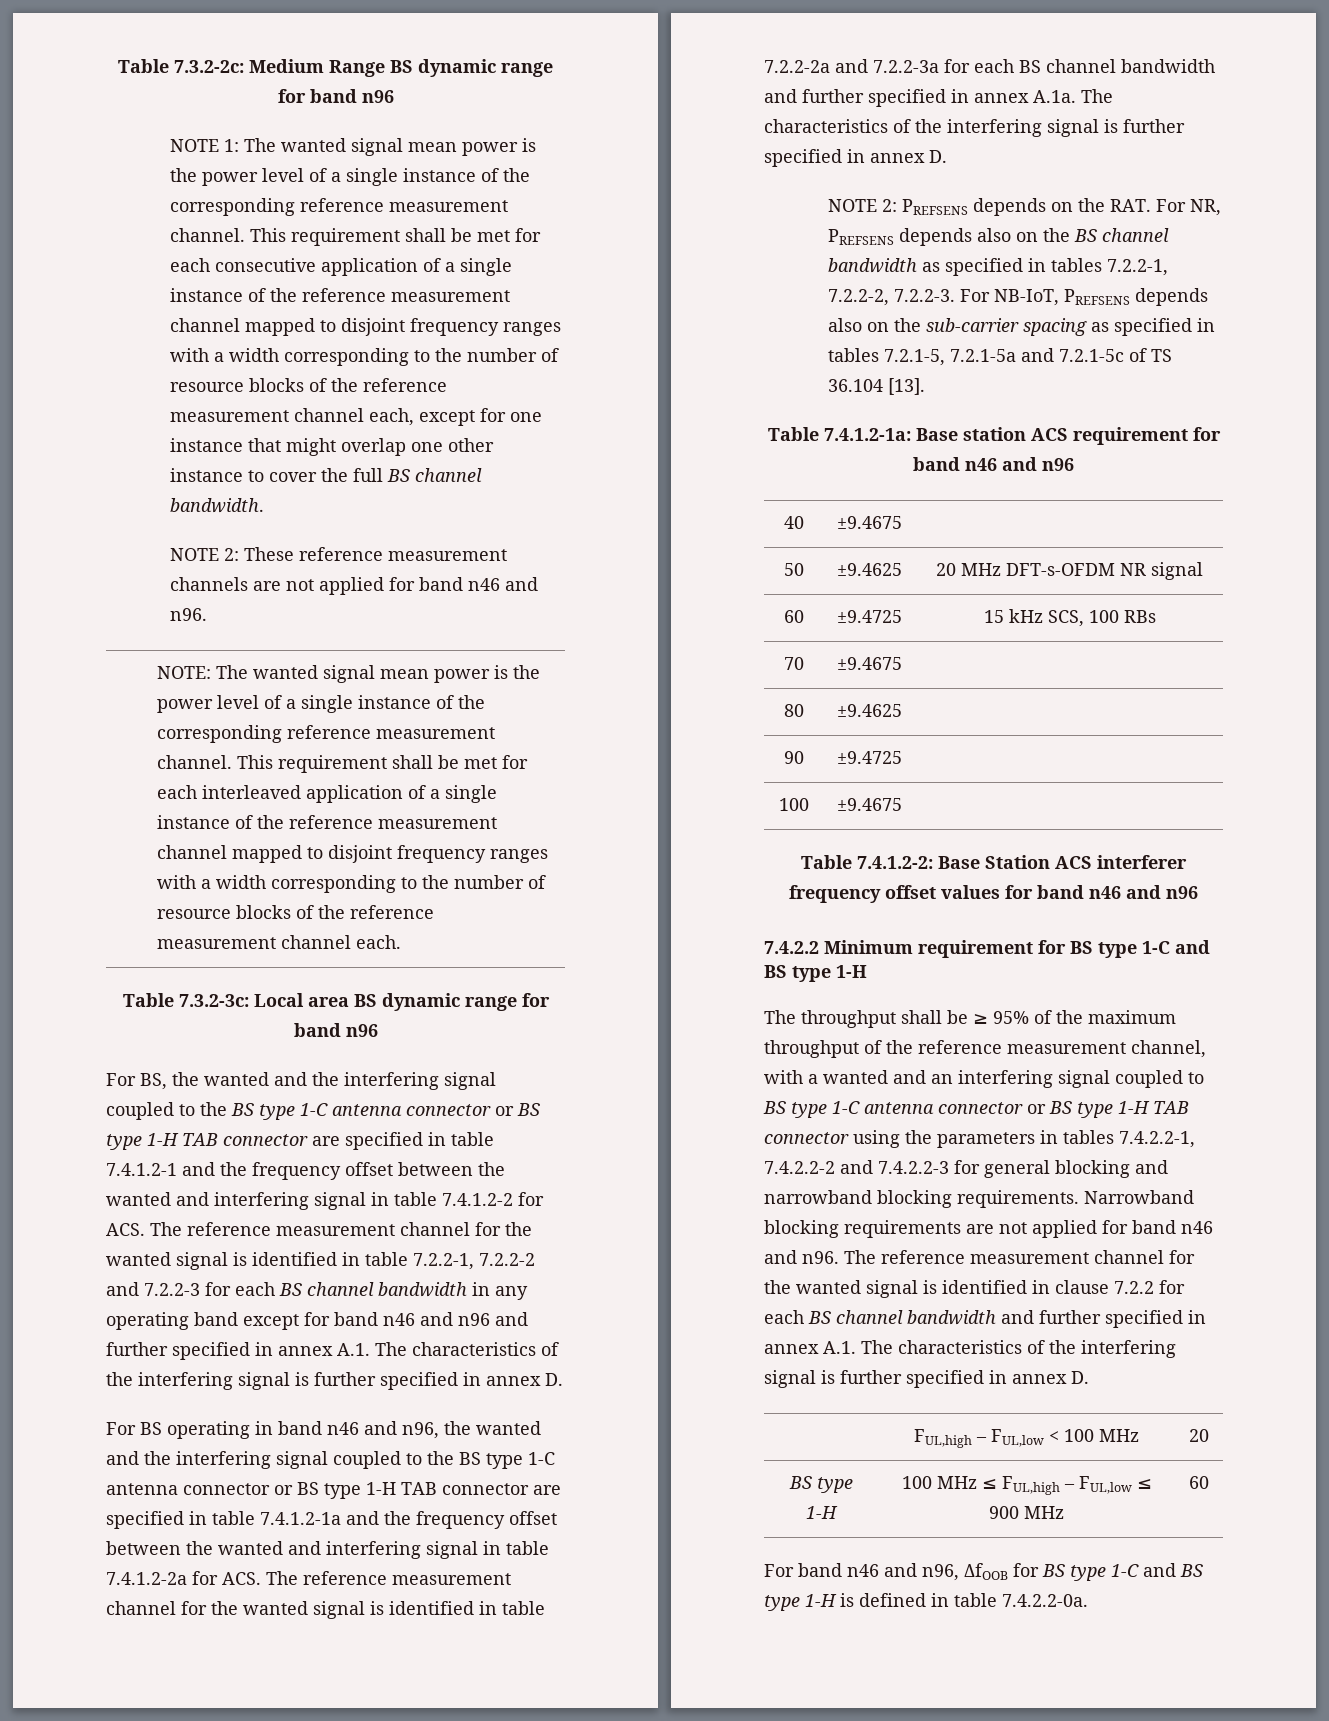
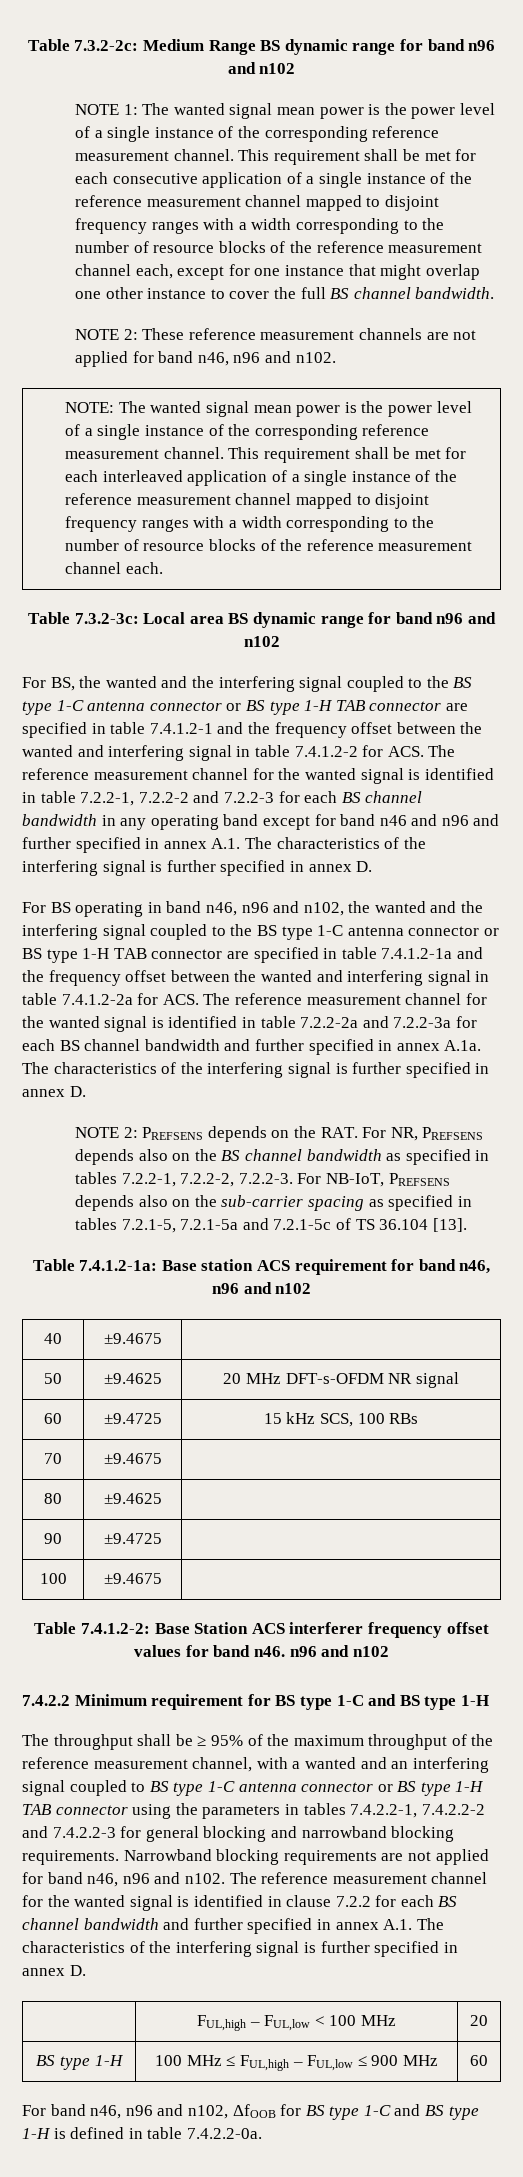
(394, 96) none -> [227,62,296,74] and n102
[468,577,539,591] [170,608,208,621] n46 and n96. -> [197,351,336,366] n46, n96 and n102.
(378, 1030) none -> [467,612,496,624] [243,636,280,647] and n102
[327,1421,439,1439] n46 and n96, -> [205,901,344,916] n46, n96 and n102,
[965,457,1074,471] n46 and n96 -> [459,1260,491,1274] [211,1282,312,1294] n46, n96 and n102
[1089,885,1198,899] n46 and n96 -> [254,1645,389,1657] n46. n96 and n102
[1181,1221,1213,1234] [764,1250,839,1264] n46 and n96. -> [87,1872,225,1887] n46, n96 and n102.
[847,1563,959,1581] n46 and n96, -> [90,2104,228,2119] n46, n96 and n102,

